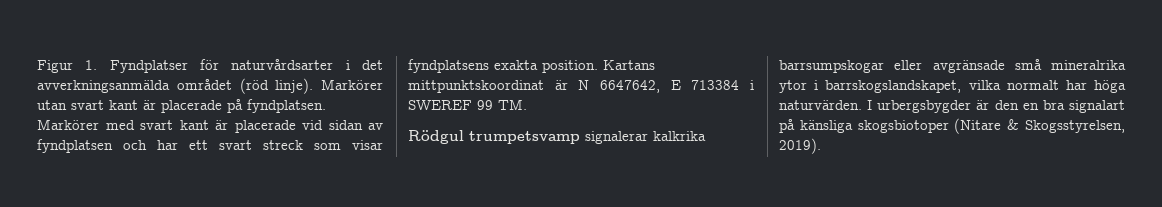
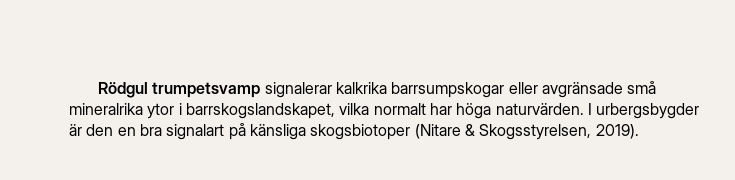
[37,59,383,73] [37,78,383,94] [37,99,326,113] [37,119,383,133] [37,139,383,153] [408,59,655,73] [408,80,754,93] [408,99,527,110] Figur 1. Fyndplatser för naturvårdsarter i det avverkningsanmälda området (röd linje). Markörer utan svart kant är placerade på fyndplatsen. Markörer med svart kant är placerade vid sidan av fyndplatsen och har ett svart streck som visar fyndplatsens exakta position. Kartans mittpunktskoordinat är N 6647642, E 713384 i SWEREF 99 TM. // -> (97, 90) none

